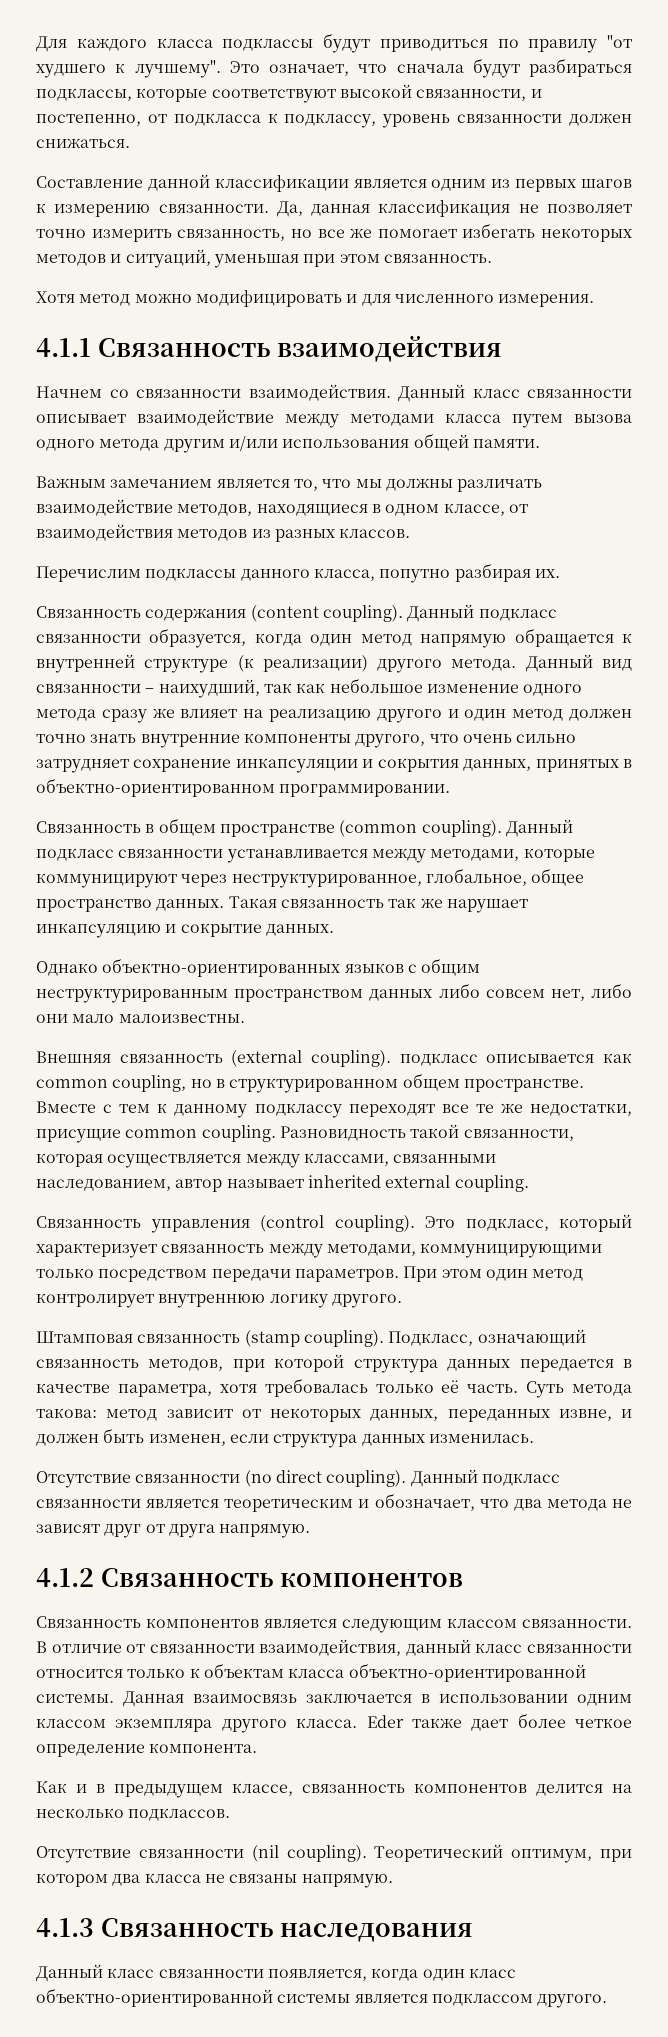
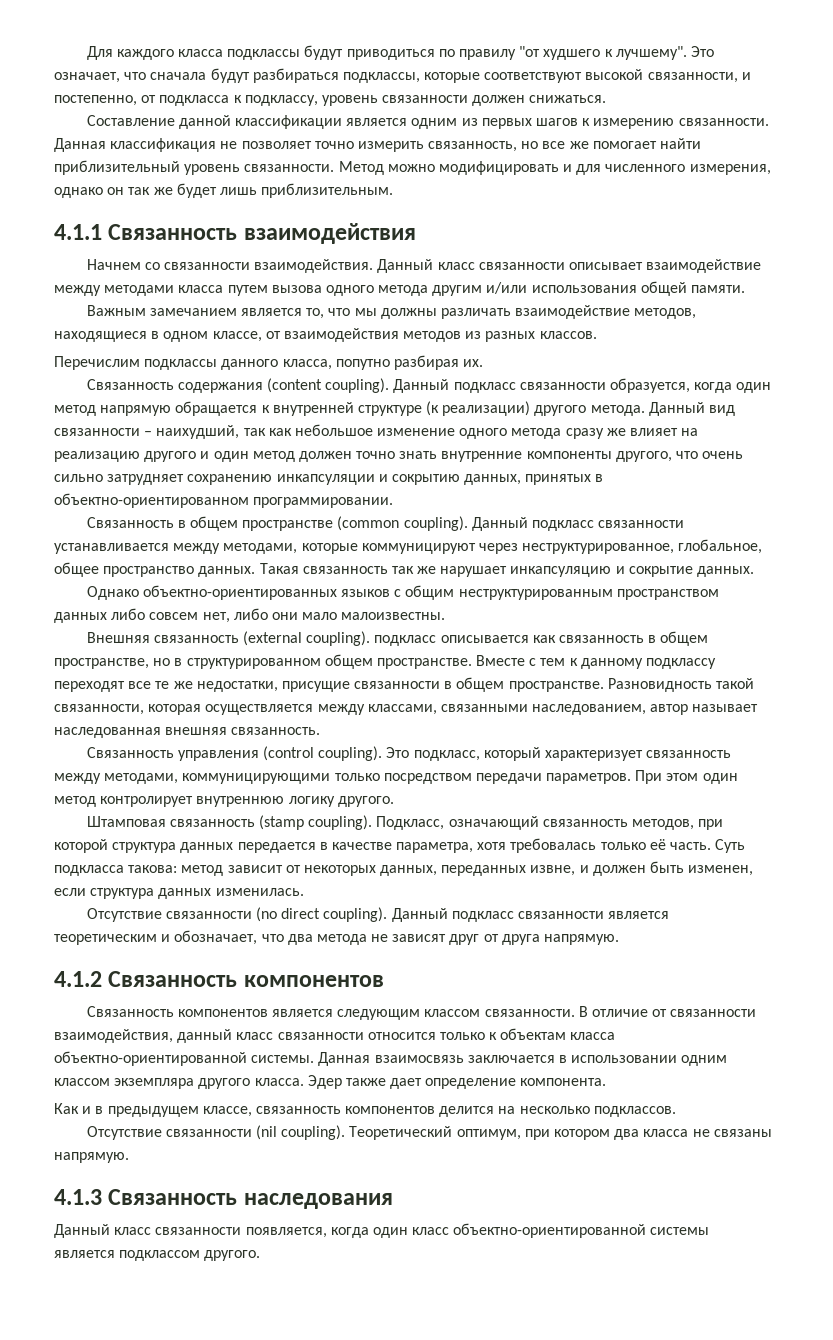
[276,201,371,217] Да, данная -> [54,138,106,152] Данная
[462,223,632,242] [36,249,492,268] [36,291,131,306] избегать некоторых методов и ситуаций, уменьшая при этом связанность. // Хотя метод -> [660,138,702,149] [54,160,384,175] найти приблизительный уровень связанности. Метод
[498,294,595,307] измерения. -> [689,164,771,175] [54,183,394,198] измерения, однако он так же будет лишь приблизительным.
[133,759,232,772] сохранение -> [187,474,273,485] сохранению
[377,758,459,772] сокрытия -> [391,474,460,485] сокрытию
[36,1075,187,1092] common coupling, -> [558,631,709,646] [54,658,149,669] связанность в общем пространстве,
[125,1125,276,1142] common coupling. -> [354,677,604,692] связанности в общем пространстве.
[307,1175,529,1192] inherited external coupling. -> [54,727,321,738] наследованная внешняя связанность.
[572,1384,632,1396] метода -> [54,865,124,876] подкласса
[366,1715,404,1728] Eder -> [307,1075,342,1089] Эдер
[517,1713,632,1728] более четкое -> (423, 1083) none

